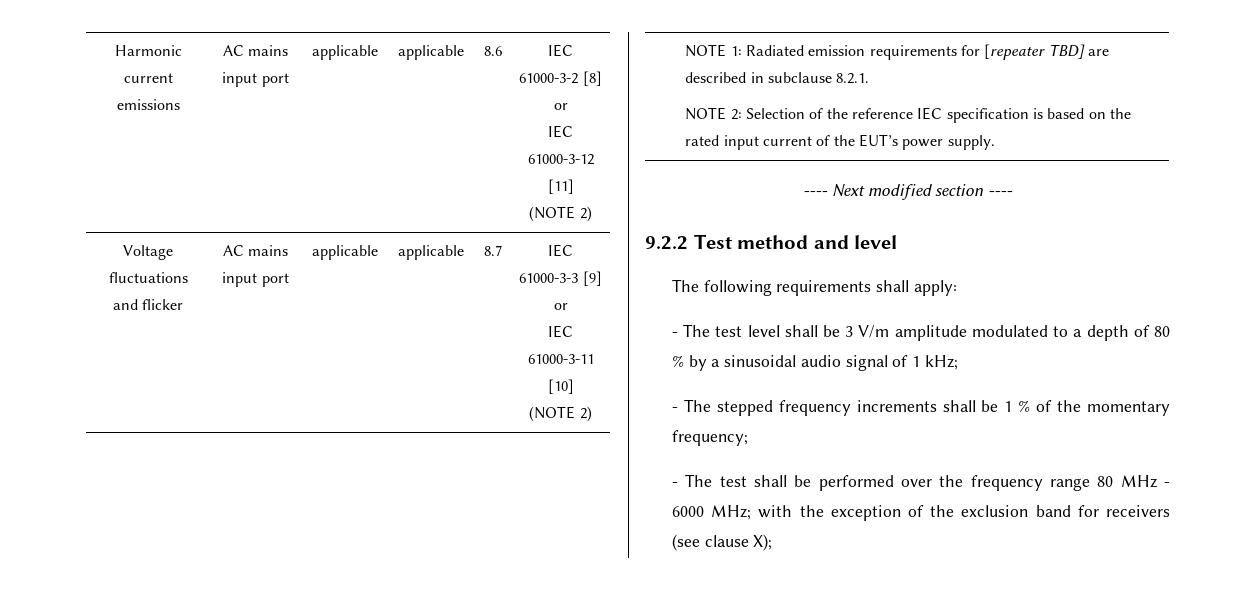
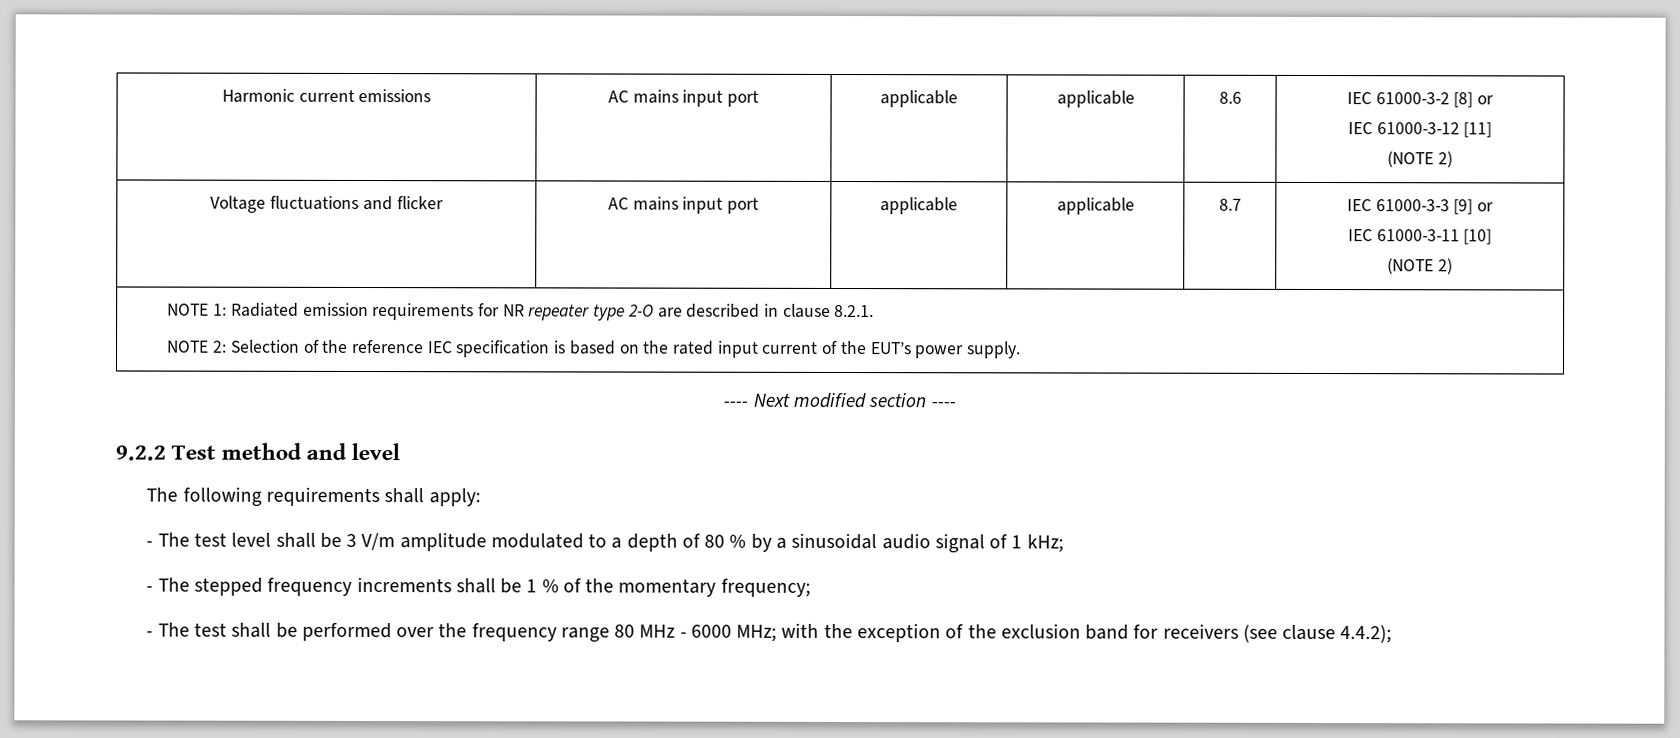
[984,44,1085,60] [repeater TBD] -> [502,304,654,321] NR repeater type 2-O
[768,72,833,83] subclause -> [782,303,831,318] clause
[753,534,773,551] X); -> [1340,625,1393,644] 4.4.2);

